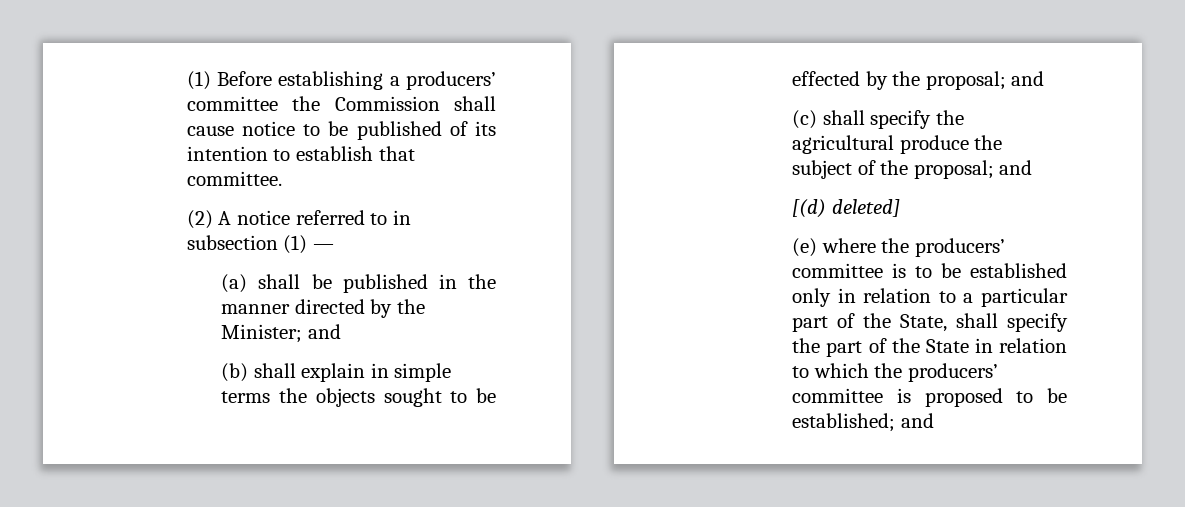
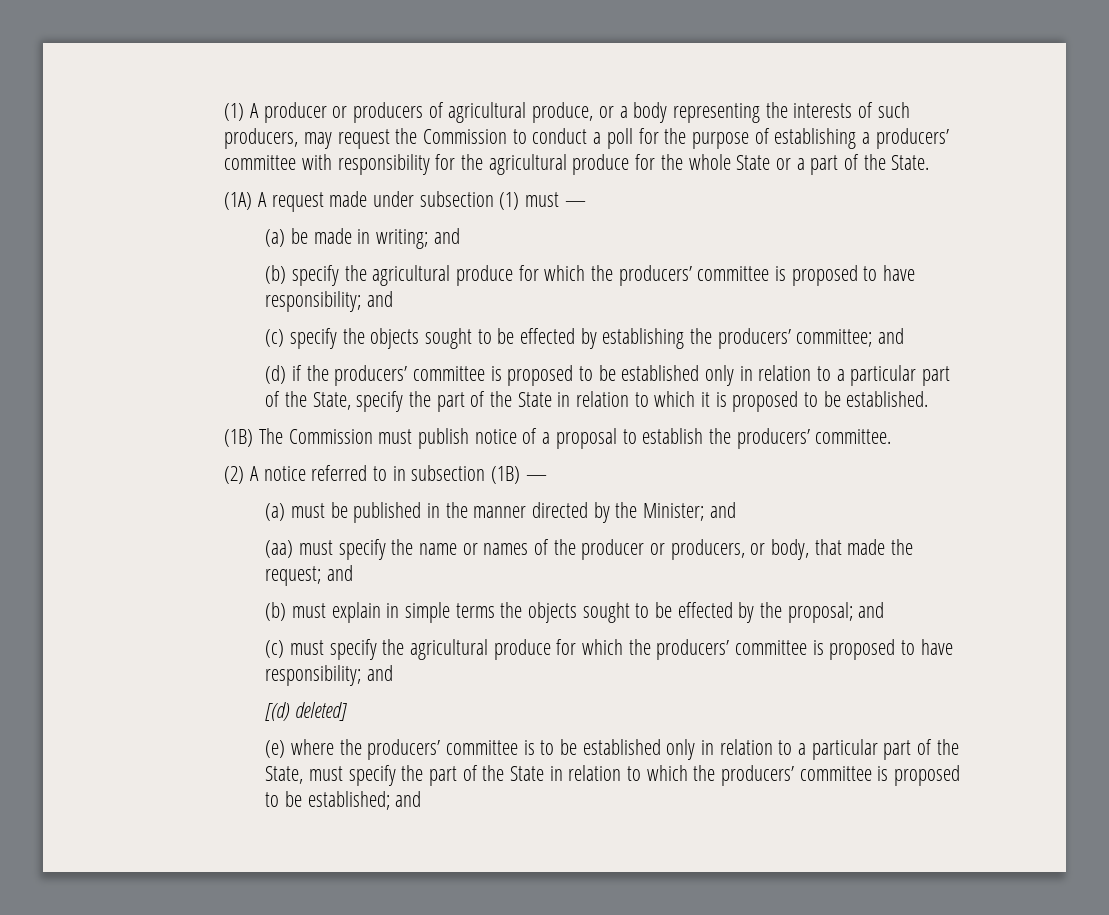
[186,71,496,90] [186,96,496,111] [186,121,496,140] [186,146,415,161] (1) Before establishing a producers’ committee the Commission shall cause notice to be published of its intention to establish that -> [224,102,910,123] [224,128,949,149] [224,154,930,175] [224,191,586,212] [265,228,460,249] [265,265,915,286] [265,291,393,312] [265,328,904,349] [265,365,950,386] [265,391,929,412] [224,428,810,449] (1) A producer or producers of agricultural produce, or a body representing the interests of such producers, may request the Commission to conduct a poll for the purpose of establishing a producers’ committee with responsibility for the agricultural produce for the whole State or a part of the State. // (1A) A request made under subsection (1) must — // (a) be made in writing; and // (b) specify the agricultural produce for which the producers’ committee is proposed to have responsibility; and // (c) specify the objects sought to be effected by establishing the producers’ committee; and // (d) if the producers’ committee is proposed to be established only in relation to a particular part of the State, specify the part of the State in relation to which it is proposed to be established. // (1B) The Commission must publish notice of a proposal to establish the producers’
[283,235,334,254] [221,274,301,293] (1) — // (a) shall -> [491,466,547,484] [265,503,325,521] (1B) — // (a) must
[221,363,296,382] // (b) shall -> [265,539,913,560] [265,565,353,586] [265,602,326,621] // (aa) must specify the name or names of the producer or producers, or body, that made the request; and // (b) must
[822,110,964,129] [792,135,1003,154] [792,160,994,179] shall specify the agricultural produce the subject of the proposal; -> [289,639,953,660] [265,665,362,686] must specify the agricultural produce for which the producers’ committee is proposed to have responsibility;
[956,313,999,328] shall -> [308,766,343,781] must

